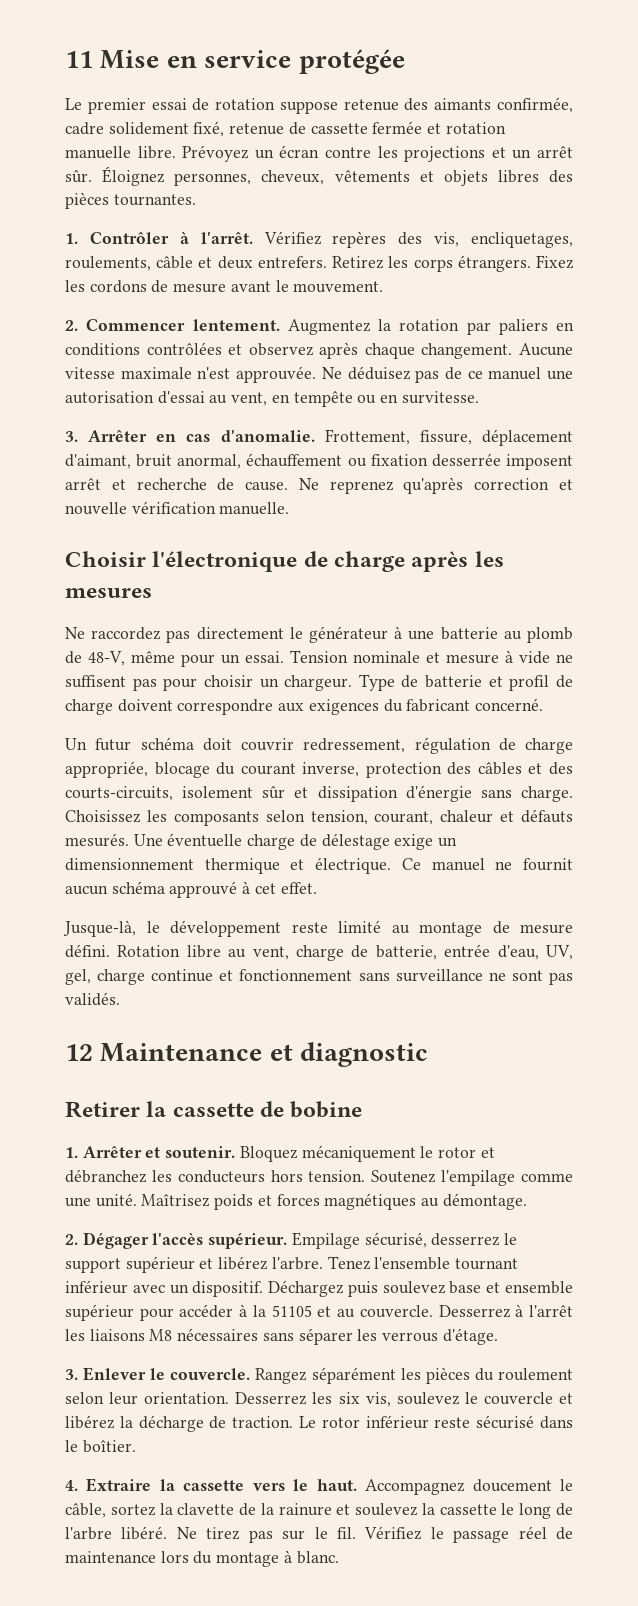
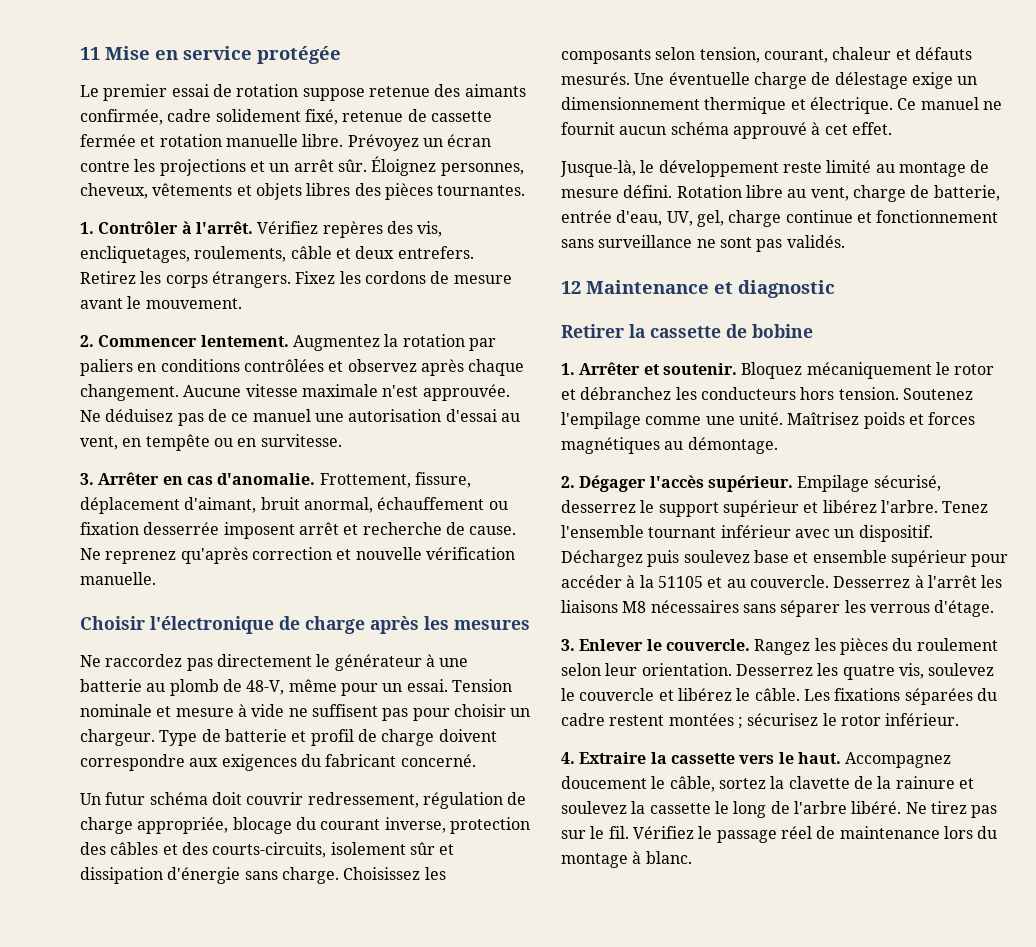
[311,1367,396,1384] séparément -> (811, 647) none
[338,1392,360,1404] six -> [842,665,895,680] quatre
[119,1415,573,1432] [65,1440,136,1453] la décharge de traction. Le rotor inférieur reste sécurisé dans le boîtier. -> [736,688,997,705] [561,713,960,729] le câble. Les fixations séparées du cadre restent montées ; sécurisez le rotor inférieur.

